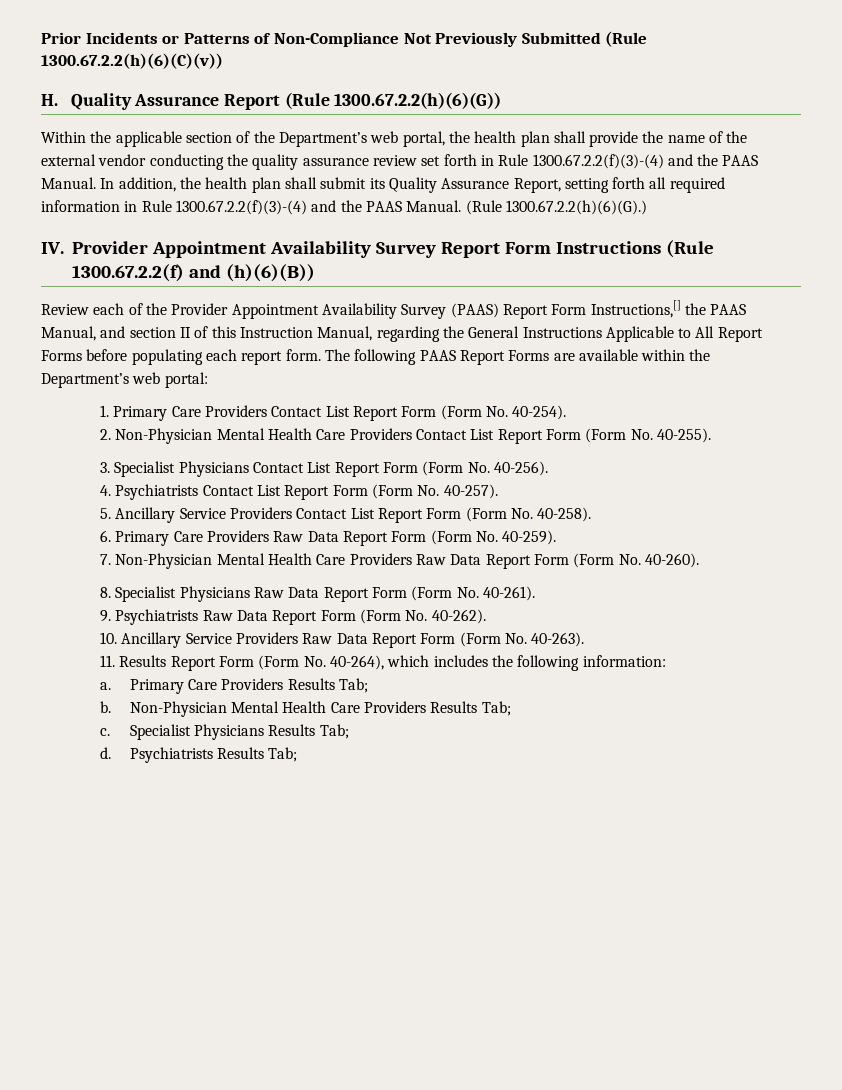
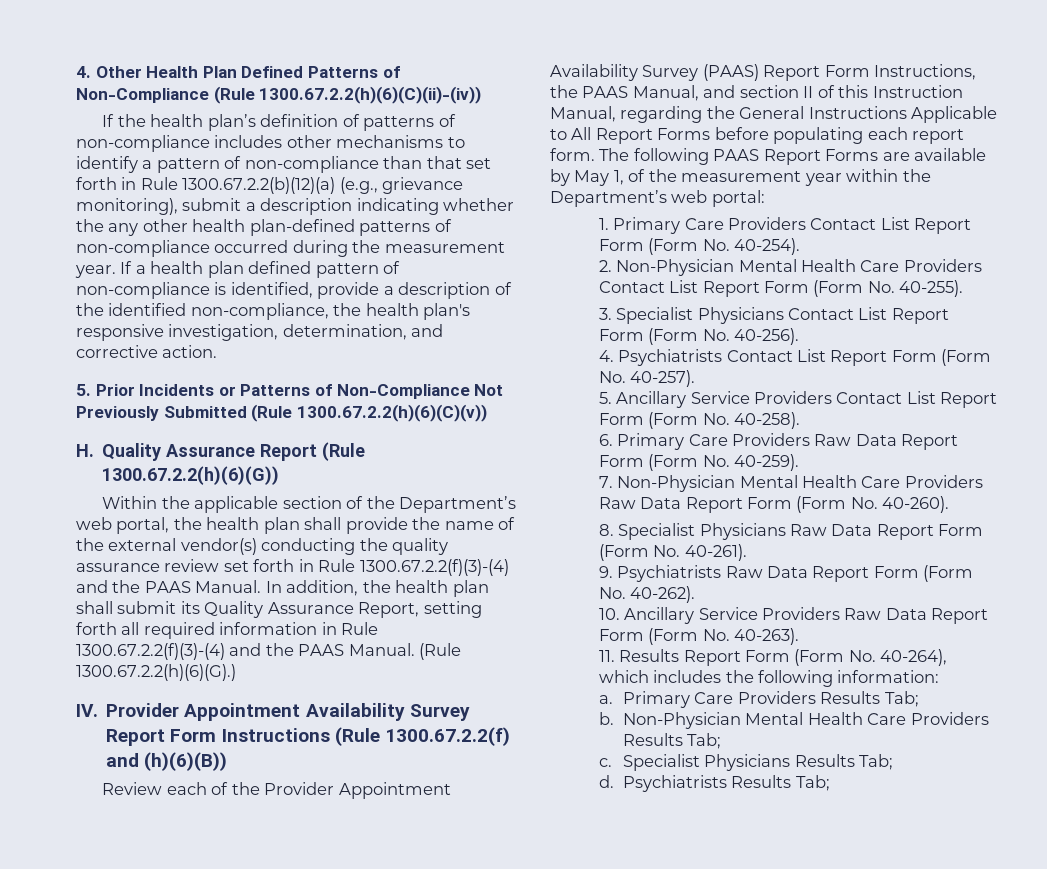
(41, 38) none -> [76,66,400,78] [76,86,482,104] [102,114,456,131] [76,135,465,152] [76,156,492,173] [76,177,464,194] [76,198,515,215] [76,219,452,236] [76,240,505,257] [75,261,401,278] [76,282,512,299] [76,303,471,320] [76,324,444,341] [76,345,218,358] [76,384,91,396] 4. Other Health Plan Defined Patterns of Non-Compliance (Rule 1300.67.2.2(h)(6)(C)(ii)-(iv)) // If the health plan’s definition of patterns of non-compliance includes other mechanisms to identify a pattern of non-compliance than that set forth in Rule 1300.67.2.2(b)(12)(a) (e.g., grievance monitoring), submit a description indicating whether the any other health plan-defined patterns of non-compliance occurred during the measurement year. If a health plan defined pattern of non-compliance is identified, provide a description of the identified non-compliance, the health plan's responsive investigation, determination, and corrective action. // 5.
[98,154,147,166] vendor -> [180,538,257,555] vendor(s)
[590,300,681,318] Instructions,[] -> [874,64,977,80] Instructions,
(638, 355) none -> [550,169,842,186] by May 1, of the measurement year

